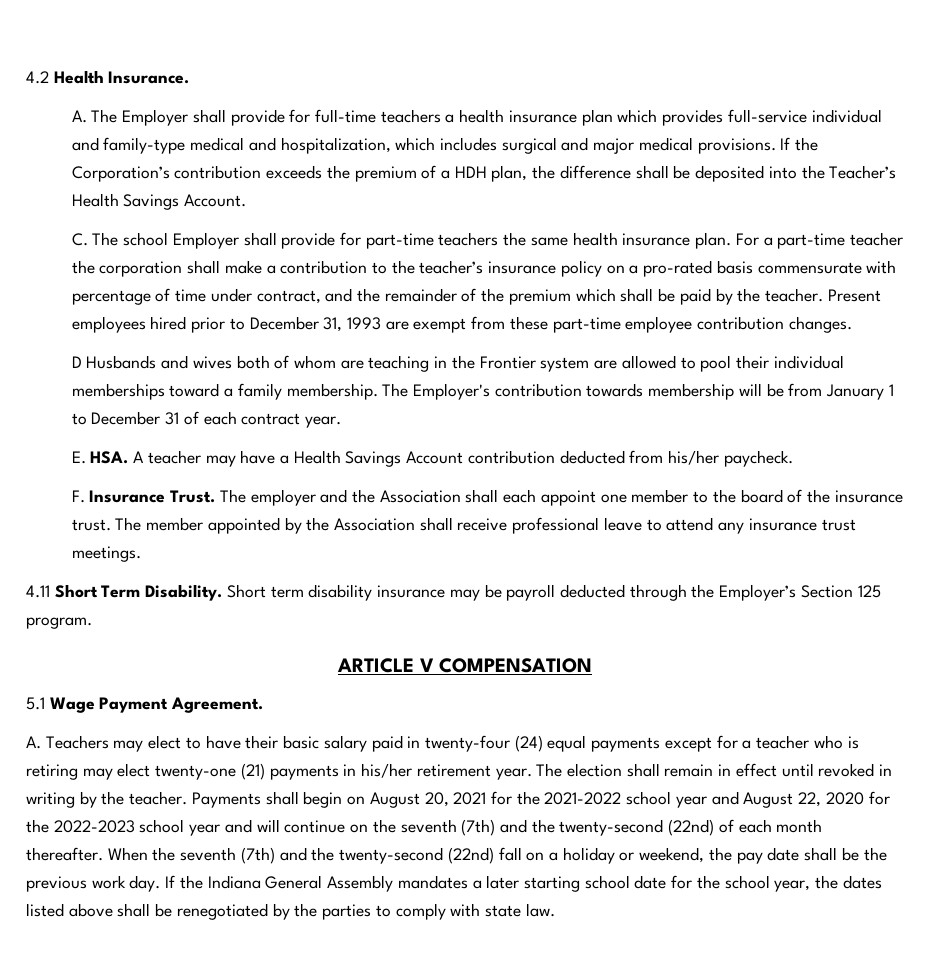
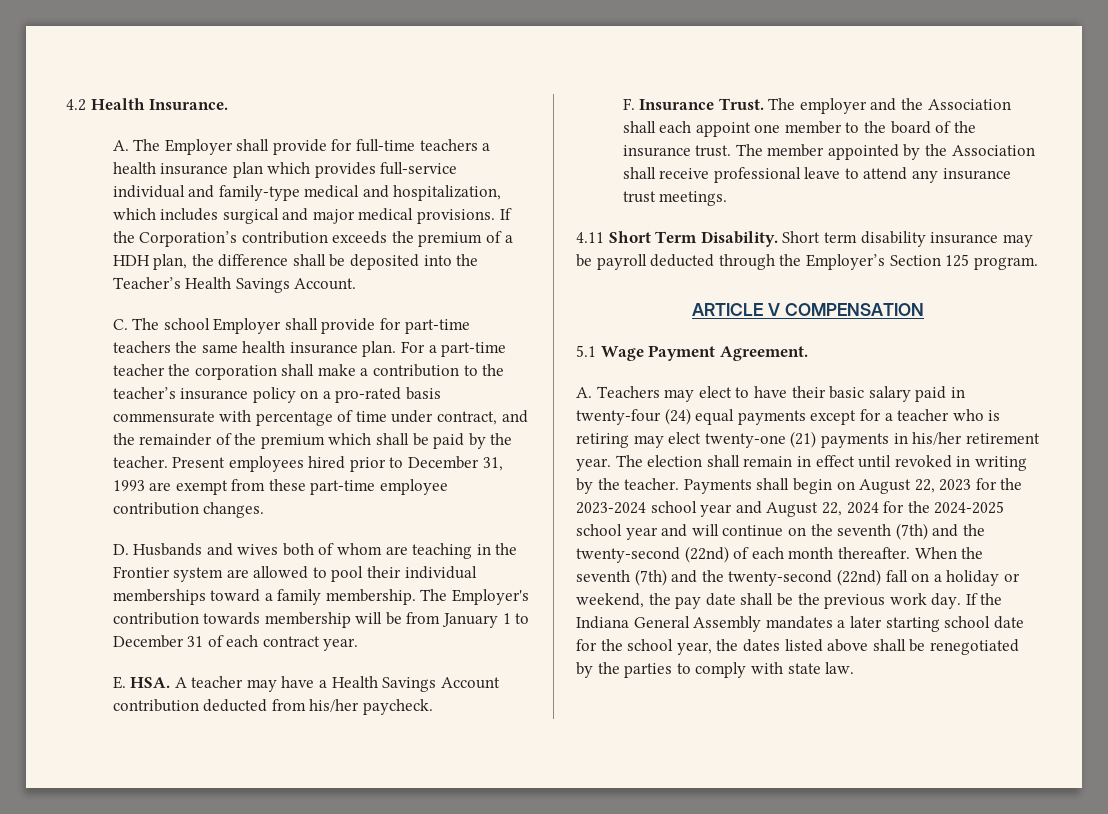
[71,356,82,368] D -> [112,544,129,555] D.
[424,791,622,807] 20, 2021 for the 2021-2022 -> [914,478,1023,493] [576,502,646,514] 22, 2023 for the 2023-2024
[825,791,890,805] [26,819,135,833] 2020 for the 2022-2023 -> [846,501,1005,514] 2024 for the 2024-2025

